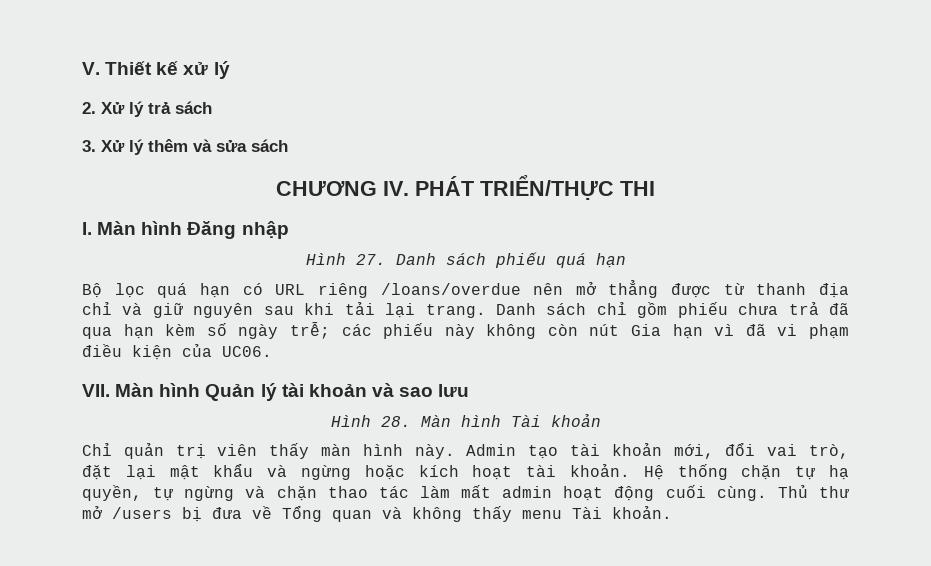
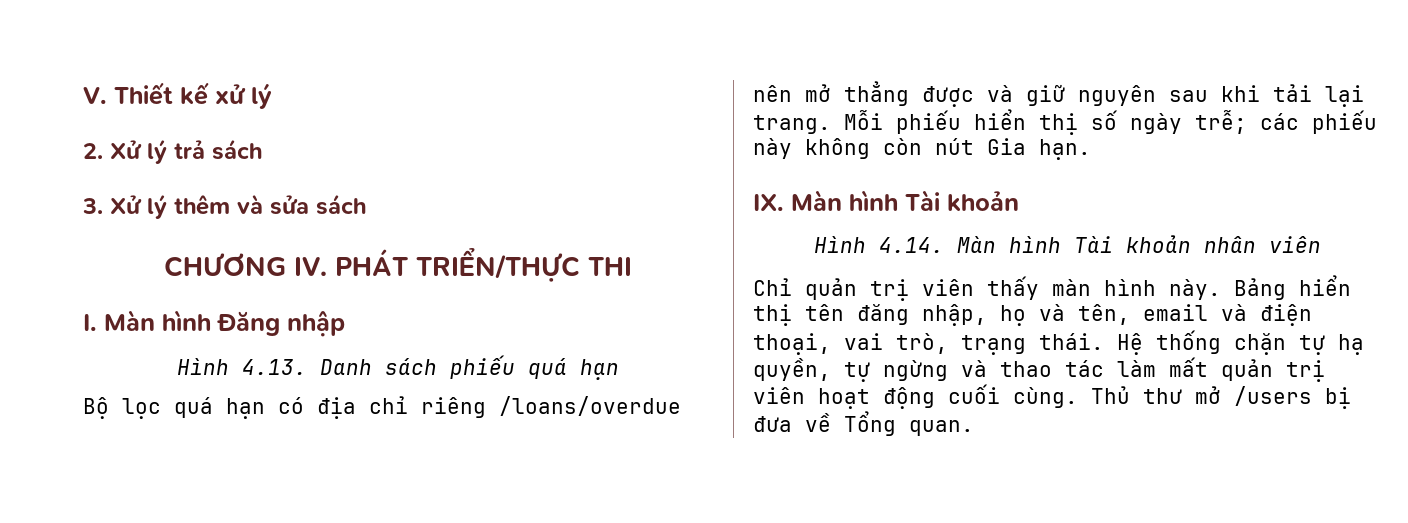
[355,254,386,265] 27. -> [241,359,307,375] 4.13.
[275,284,306,295] URL -> [317,396,408,419] địa chỉ
[723,283,849,298] [82,302,112,315] từ thanh địa chỉ -> (974, 96) none
[495,302,849,318] [82,324,196,339] Danh sách chỉ gồm phiếu chưa trả đã qua hạn kèm -> [844,109,1078,135] Mỗi phiếu hiển thị
[672,324,850,339] [82,344,272,360] [82,383,470,401] [330,414,601,427] hạn vì đã vi phạm điều kiện của UC06. // VII. Màn hình Quản lý tài khoản và sao lưu // Hình 28. Màn hình Tài khoản -> [1039,139,1091,160] [753,190,1019,212] [814,235,1321,253] hạn. // IX. Màn hình Tài khoản // Hình 4.14. Màn hình Tài khoản nhân viên
[466,443,849,459] [82,464,630,480] Admin tạo tài khoản mới, đổi vai trò, đặt lại mật khẩu và ngừng hoặc kích hoạt tài khoản. -> [1234,275,1351,300] [753,304,1312,326] [753,333,1104,355] Bảng hiển thị tên đăng nhập, họ và tên, email và điện thoại, vai trò, trạng thái.
[276,486,317,501] chặn -> (987, 368) none
[502,486,553,498] admin -> [1221,359,1325,382] [753,387,805,404] quản trị viên
[332,506,672,522] quan và không thấy menu Tài khoản. -> [909,420,974,436] quan.

